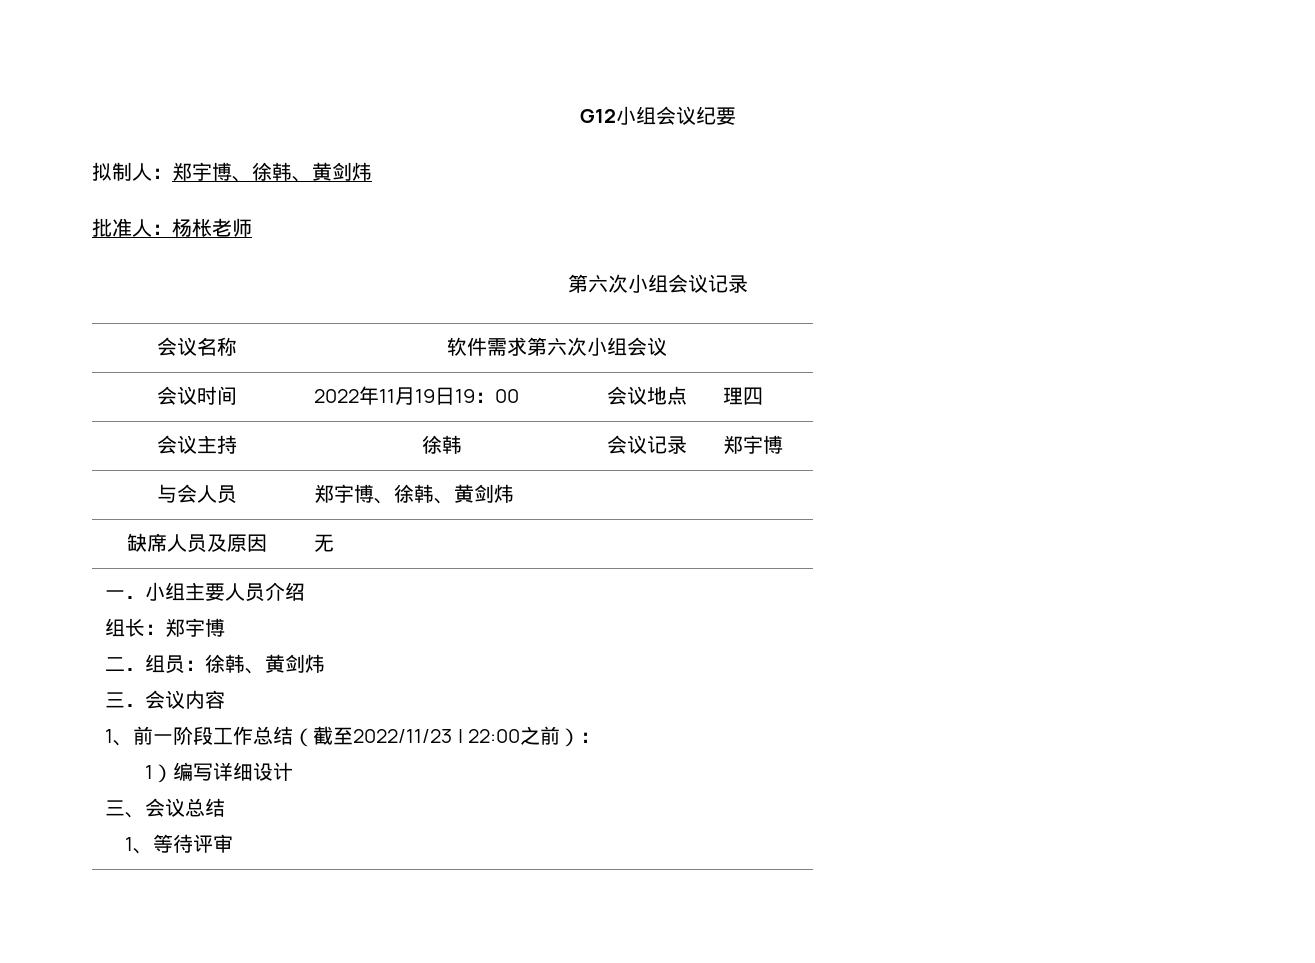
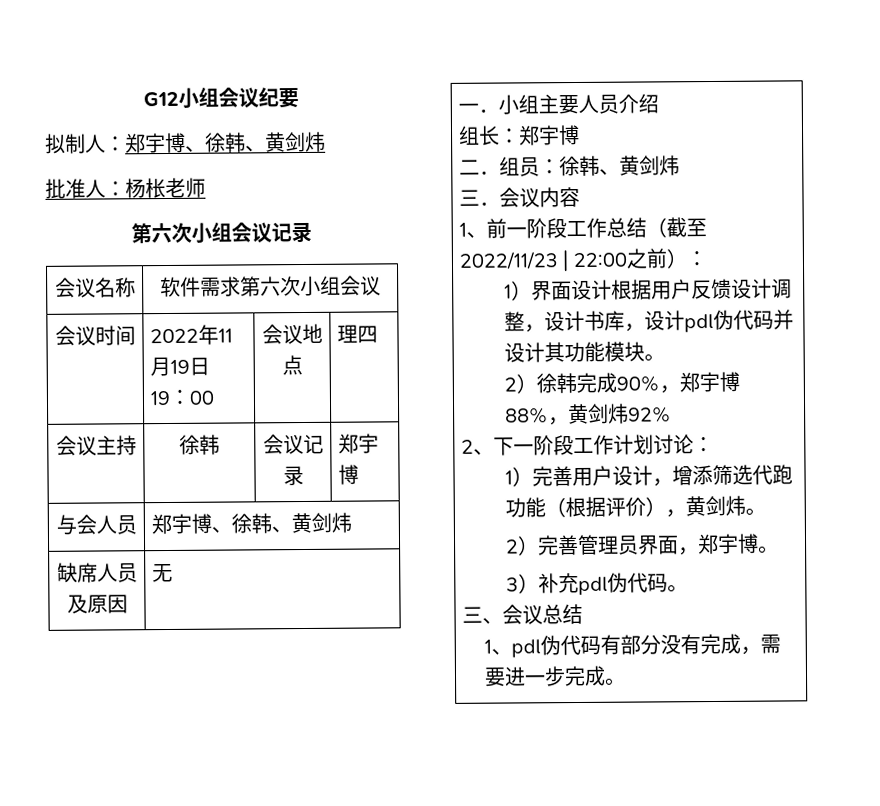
[173,762,294,781] 编写详细设计 -> [531,278,793,301] [504,309,795,333] [504,341,666,363] [504,371,741,394] [505,403,673,426] [461,434,715,456] [505,464,794,487] [505,495,767,518] [506,533,780,556] [506,572,689,595] 界面设计根据用户反馈设计调整，设计书库，设计pdl伪代码并设计其功能模块。 // 2）徐韩完成90%，郑宇博88%，黄剑炜92% // 2、下一阶段工作计划讨论： // 1）完善用户设计，增添筛选代跑功能（根据评价），黄剑炜。 // 2）完善管理员界面，郑宇博。 // 3）补充pdl伪代码。
[153,834,234,853] 等待评审 -> [511,633,782,658] [484,665,627,687] pdl伪代码有部分没有完成，需要进一步完成。

